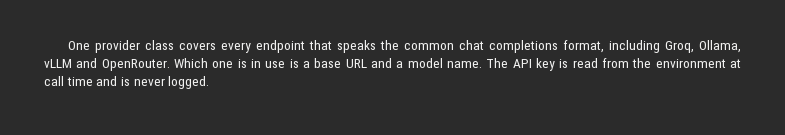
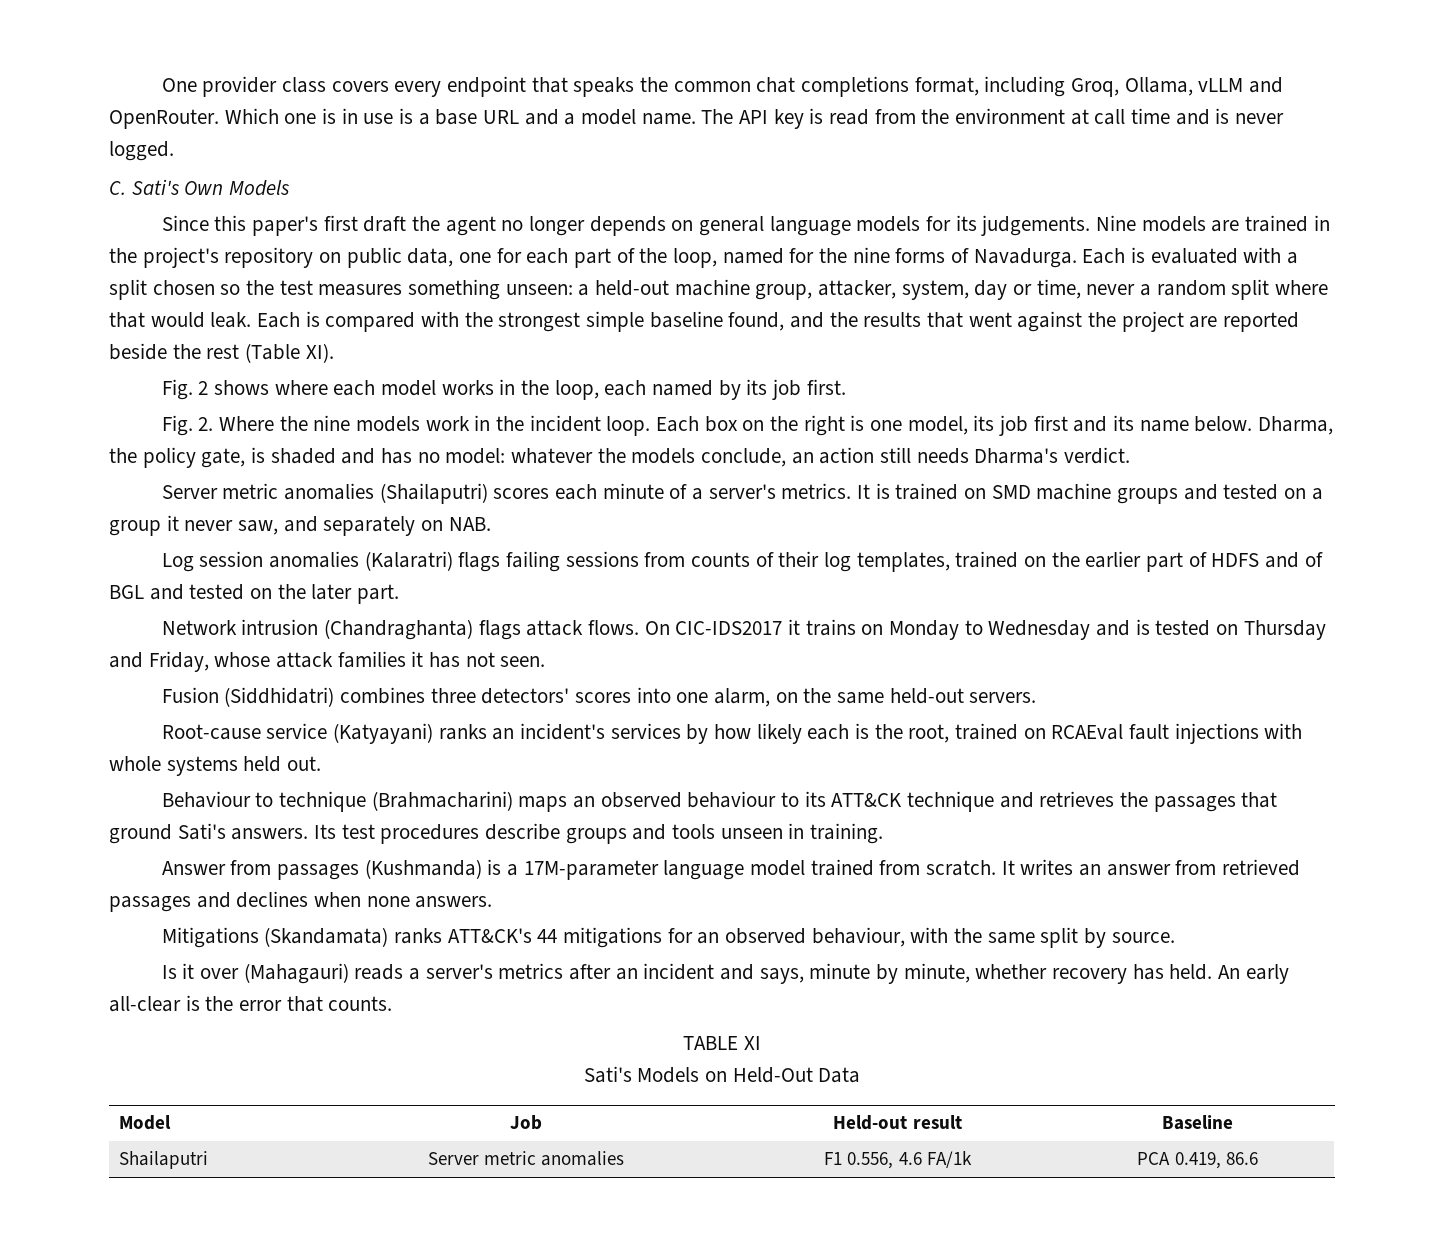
(210, 82) none -> [109,179,290,196] [161,215,1330,236] [109,247,1299,268] [109,279,1329,300] [109,311,1300,332] [109,343,334,363] [161,379,846,400] [161,415,1334,436] [109,447,1131,468] [161,483,1323,504] [109,515,491,536] [161,551,1323,572] [109,584,400,604] [161,619,1326,640] [109,651,546,672] [161,687,1037,707] [161,723,1303,744] [109,756,322,776] [161,791,1278,812] [109,823,884,844] [161,859,1301,880] [109,891,493,912] [161,927,1175,948] [161,963,1289,984] [109,995,393,1012] [683,1036,761,1050] [583,1066,861,1083] [119,1115,172,1130] [510,1115,542,1130] [833,1115,962,1130] [1162,1115,1233,1130] [119,1151,209,1169] [427,1151,625,1166] [824,1151,972,1169] [1137,1152,1258,1169] // C. Sati's Own Models // Since this paper's first draft the agent no longer depends on general language models for its judgements. Nine models are trained in the project's repository on public data, one for each part of the loop, named for the nine forms of Navadurga. Each is evaluated with a split chosen so the test measures something unseen: a held-out machine group, attacker, system, day or time, never a random split where that would leak. Each is compared with the strongest simple baseline found, and the results that went against the project are reported beside the rest (Table XI). // Fig. 2 shows where each model works in the loop, each named by its job first. // Fig. 2. Where the nine models work in the incident loop. Each box on the right is one model, its job first and its name below. Dharma, the policy gate, is shaded and has no model: whatever the models conclude, an action still needs Dharma's verdict. // Server metric anomalies (Shailaputri) scores each minute of a server's metrics. It is trained on SMD machine groups and tested on a group it never saw, and separately on NAB. // Log session anomalies (Kalaratri) flags failing sessions from counts of their log templates, trained on the earlier part of HDFS and of BGL and tested on the later part. // Network intrusion (Chandraghanta) flags attack flows. On CIC-IDS2017 it trains on Monday to Wednesday and is tested on Thursday and Friday, whose attack families it has not seen. // Fusion (Siddhidatri) combines three detectors' scores into one alarm, on the same held-out servers. // Root-cause service (Katyayani) ranks an incident's services by how likely each is the root, trained on RCAEval fault injections with whole systems held out. // Behaviour to technique (Brahmacharini) maps an observed behaviour to its ATT&CK technique and retrieves the passages that ground Sati's answers. Its test procedures describe groups and tools unseen in training. // Answer from passages (Kushmanda) is a 17M-parameter language model trained from scratch. It writes an answer from retrieved passages and declines when none answers. // Mitigations (Skandamata) ranks ATT&CK's 44 mitigations for an observed behaviour, with the same split by source. // Is it over (Mahagauri) reads a server's metrics after an incident and says, minute by minute, whether recovery has held. An early all-clear is the error that counts. // TABLE XI // Sati's Models on Held-Out Data // Model | Job | Held-out result | Baseline // Shailaputri | Server metric anomalies | F1 0.556, 4.6 FA/1k | PCA 0.419, 86.6

